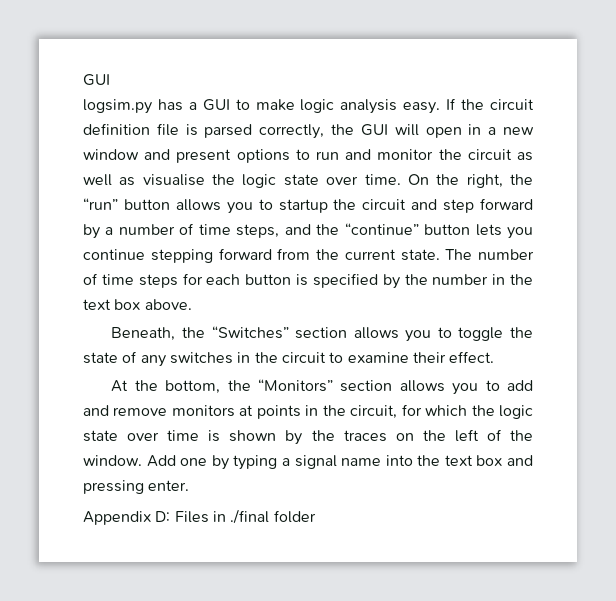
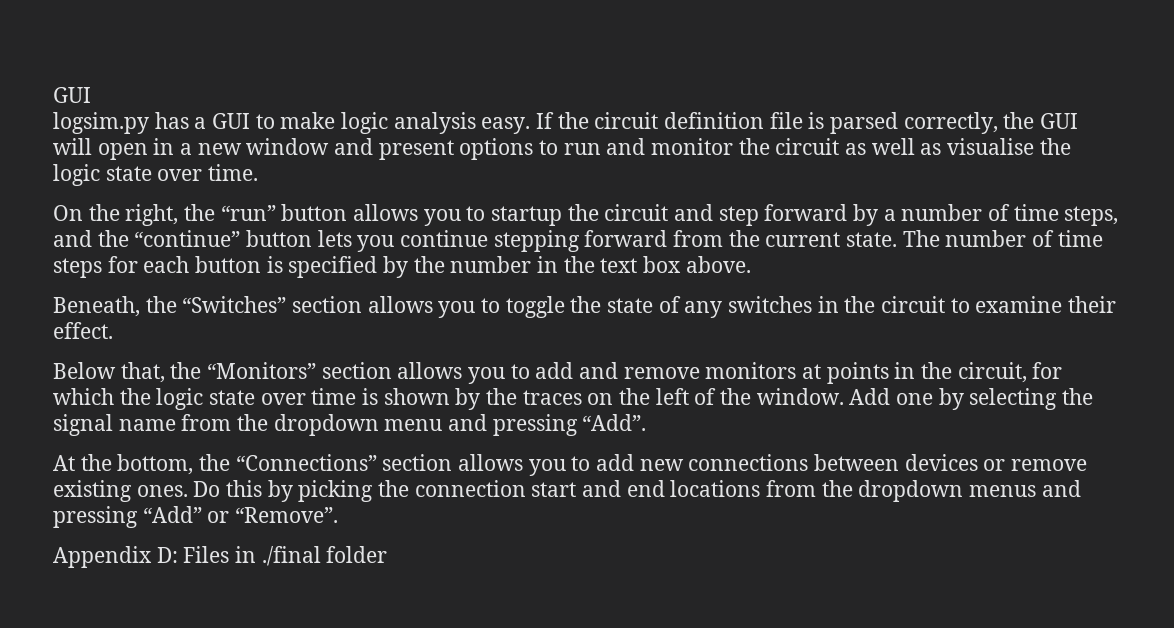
(401, 179) none -> (259, 172) //
[111,380,221,394] At the bottom, -> [53,362,165,383] Below that,
[233,455,533,470] [83,480,190,494] typing a signal name into the text box and pressing enter. -> [969,388,1094,410] [53,414,647,436] [53,454,1088,476] [53,480,1081,502] [53,506,339,528] selecting the signal name from the dropdown menu and pressing “Add”. // At the bottom, the “Connections” section allows you to add new connections between devices or remove existing ones. Do this by picking the connection start and end locations from the dropdown menus and pressing “Add” or “Remove”.

